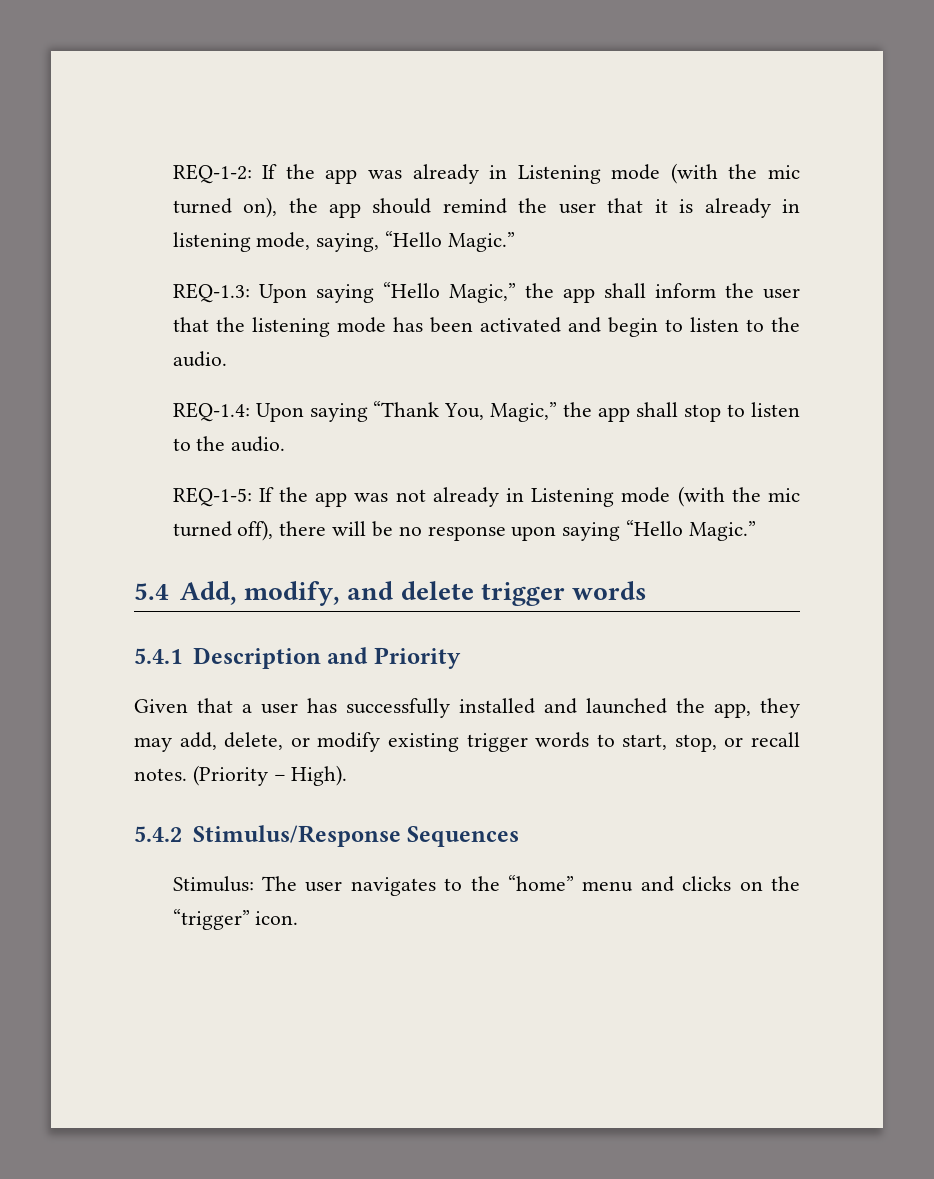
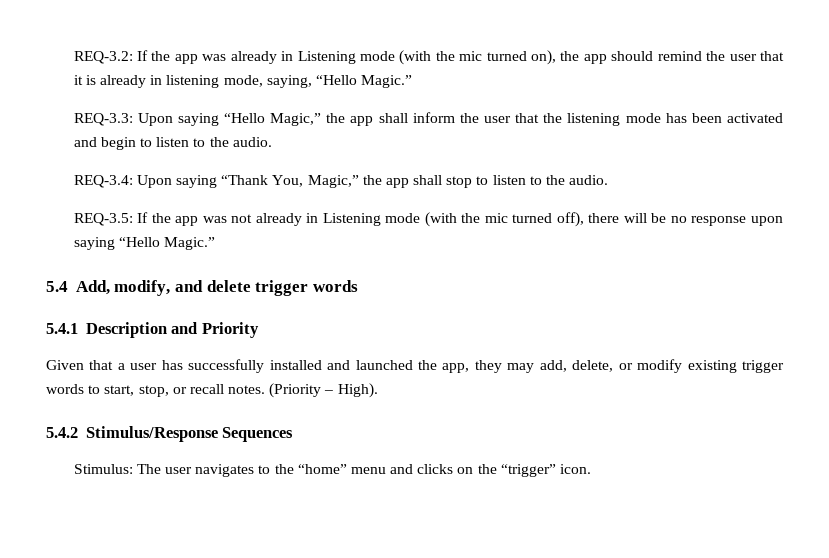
[172,164,252,184] REQ-1-2: -> [73,51,133,64] REQ-3.2:
[172,283,250,303] REQ-1.3: -> [73,113,133,126] REQ-3.3:
[172,402,250,422] REQ-1.4: -> [73,175,133,188] REQ-3.4:
[172,487,252,507] REQ-1-5: -> [73,213,133,226] REQ-3.5:

